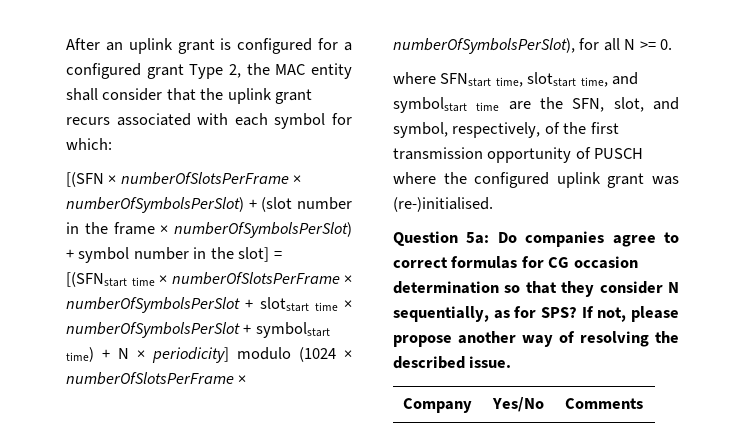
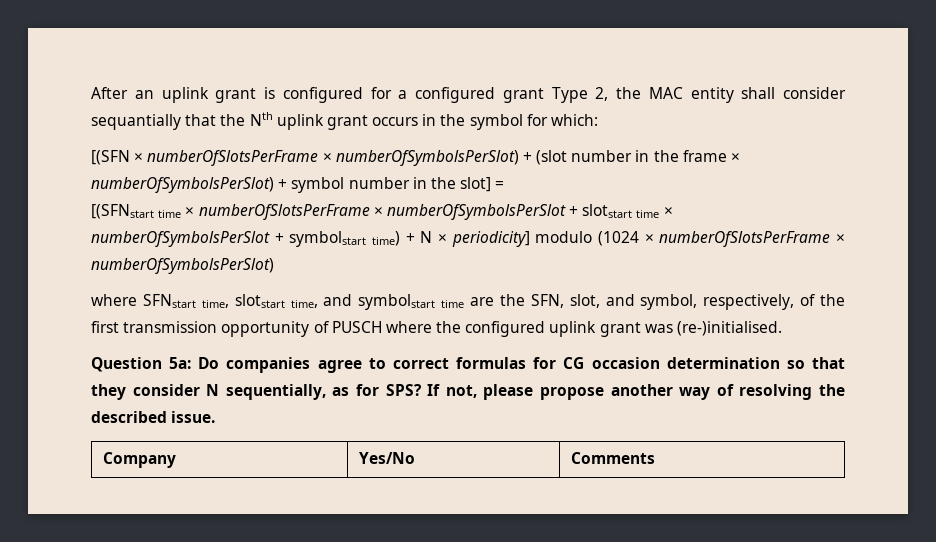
(163, 94) none -> [91,114,181,130] sequantially
[227,88,313,104] [66,113,268,126] uplink grant recurs associated with each -> [249,112,466,130] Nth uplink grant occurs in the
[393,38,673,54] numberOfSymbolsPerSlot), for all N >= 0. -> [91,258,274,274] numberOfSymbolsPerSlot)

